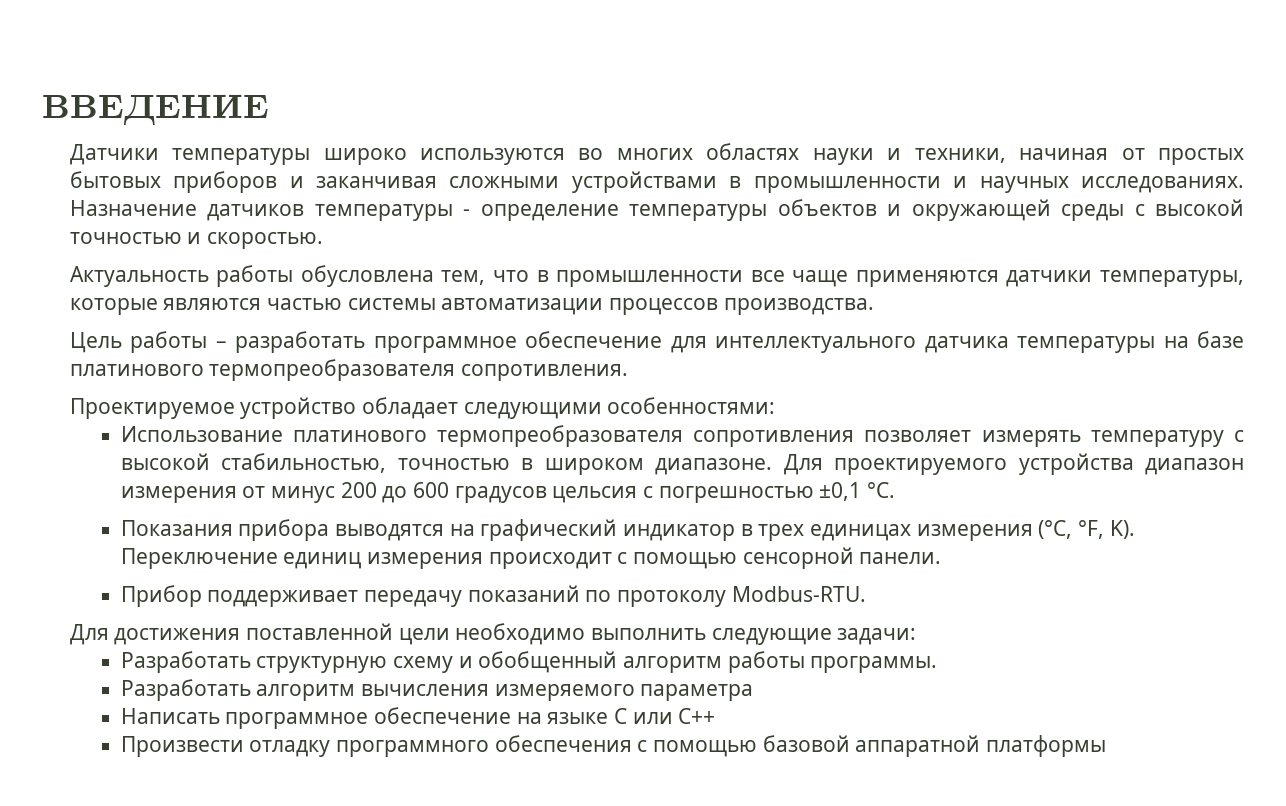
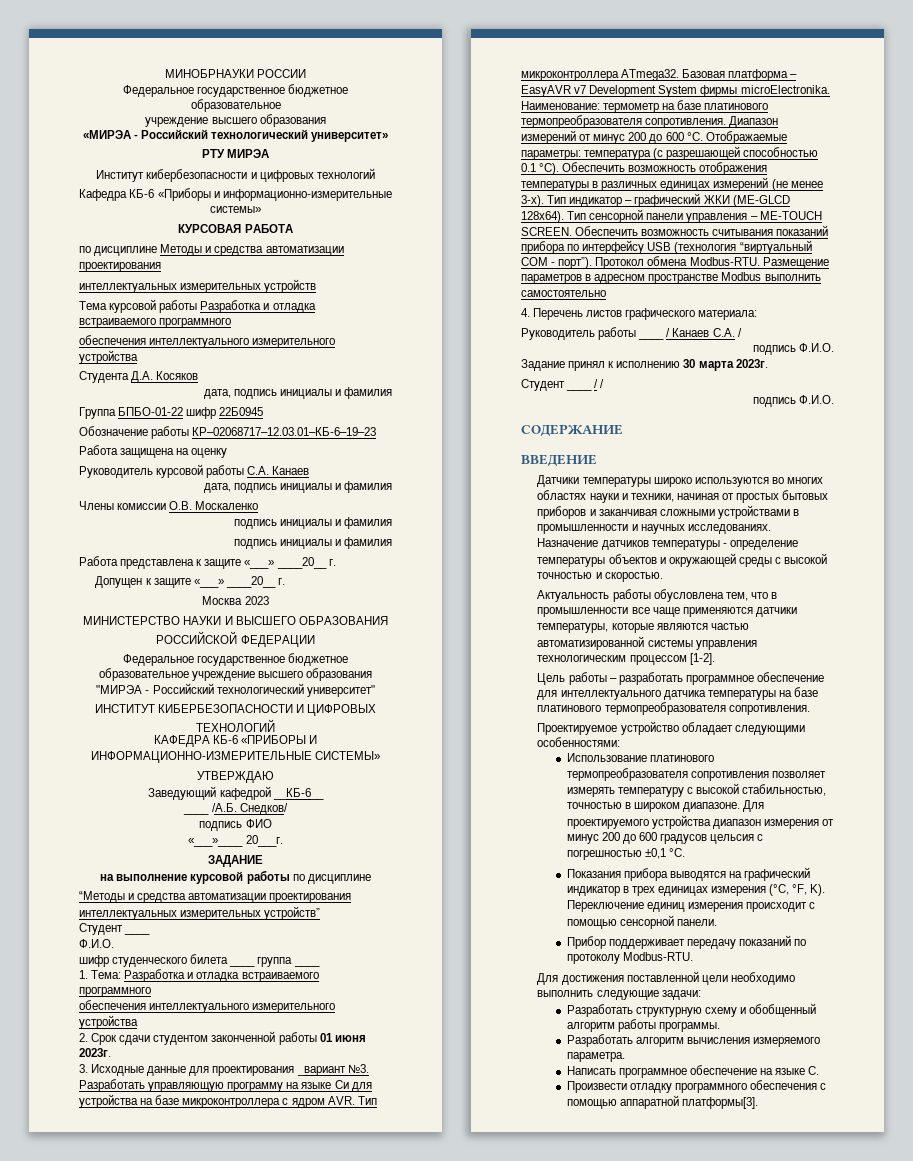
(42, 109) none -> [164,69,307,78] [122,84,349,97] [190,99,281,112] [145,114,326,127] [82,129,389,142] [201,149,270,158] [96,168,375,182] [79,188,392,201] [210,206,261,213] [178,224,293,233] [79,244,344,256] [79,262,161,272] [79,279,317,293] [79,299,316,313] [79,318,232,328] [79,335,336,348] [79,350,138,364] [79,371,199,383] [203,387,392,399] [79,407,264,419] [79,426,377,439] [79,445,228,458] [79,464,310,478] [203,481,392,493] [79,501,259,510] [233,517,392,529] [233,537,392,549] [79,556,336,569] [95,576,285,588] [202,596,269,605] [83,616,388,625] [156,631,315,647] [122,653,349,666] [98,668,373,681] [96,683,375,697] [94,704,377,716] [196,719,275,732] [153,735,318,747] [90,751,381,763] [197,771,274,783] [148,786,324,800] [183,812,210,815] [211,803,288,815] [199,819,272,831] [188,835,283,847] [208,855,263,867] [100,870,371,884] [79,891,352,903] [79,906,321,920] [79,923,151,935] [79,939,114,948] [79,954,229,967] [229,957,320,967] [79,969,319,982] [79,987,151,997] [79,1000,336,1013] [79,1015,138,1029] [79,1031,366,1045] [79,1048,111,1057] [79,1064,369,1076] [79,1079,372,1092] [79,1094,377,1108] [521,69,798,81] [521,85,830,97] [521,100,769,113] [521,115,779,128] [521,130,787,144] [521,146,819,160] [521,162,768,175] [521,177,823,191] [521,193,790,207] [521,209,822,223] [521,225,829,236] [521,240,812,254] [521,256,829,269] [521,272,821,284] [521,290,606,297] [521,308,758,320] [521,327,665,340] [666,328,742,337] [752,343,834,355] [521,359,768,371] [521,379,593,391] [594,379,605,388] [752,395,834,407] [521,424,623,437] МИНОБРНАУКИ РОССИИ // Федеральное государственное бюджетное образовательное // учреждение высшего образования // «МИРЭА - Российский технологический университет» // РТУ МИРЭА // Институт кибербезопасности и цифровых технологий // Кафедра КБ-6 «Приборы и информационно-измерительные системы» // КУРСОВАЯ РАБОТА // по дисциплине Методы и средства автоматизации проектирования // интеллектуальных измерительных устройств // Тема курсовой работы Разработка и отладка встраиваемого программного // обеспечения интеллектуального измерительного устройства // Студента Д.А. Косяков // дата, подпись инициалы и фамилия // Группа БПБО-01-22 шифр 22Б0945 // Обозначение работы КР–02068717–12.03.01–КБ-6–19–23 // Работа защищена на оценку // Руководитель курсовой работы С.А. Канаев // дата, подпись инициалы и фамилия // Члены комиссии О.В. Москаленко // подпись инициалы и фамилия // подпись инициалы и фамилия // Работа представлена к защите «___» ____20__ г. // Допущен к защите «___» ____20__ г. // Москва 2023 // МИНИСТЕРСТВО НАУКИ И ВЫСШЕГО ОБРАЗОВАНИЯ РОССИЙСКОЙ ФЕДЕРАЦИИ // Федеральное государственное бюджетное образовательное учреждение высшего образования "МИРЭА - Российский технологический университет" // ИНСТИТУТ КИБЕРБЕЗОПАСНОСТИ И ЦИФРОВЫХ ТЕХНОЛОГИЙ // КАФЕДРА КБ-6 «ПРИБОРЫ И ИНФОРМАЦИОННО-ИЗМЕРИТЕЛЬНЫЕ СИСТЕМЫ» // УТВЕРЖДАЮ // Заведующий кафедрой __КБ-6__ // ____ /А.Б. Снедков/ // подпись ФИО // «___»____ 20___г. // ЗАДАНИЕ // на выполнение курсовой работы по дисциплине // “Методы и средства автоматизации проектирования интеллектуальных измерительных устройств” // Студент ____ // Ф.И.О. // шифр студенческого билета ____ группа ____ // 1. Тема: Разработка и отладка встраиваемого программного // обеспечения интеллектуального измерительного устройства // 2. Срок сдачи студентом законченной работы 01 июня 2023г. // 3. Исходные данные для проектирования _вариант №3. Разработать управляющую программу на языке Си для устройства на базе микроконтроллера с ядром AVR. Тип микроконтроллера ATmega32. Базовая платформа – EasyAVR v7 Development System фирмы microElectronika. Наименование: термометр на базе платинового термопреобразователя сопротивления. Диапазон измерений от минус 200 до 600 °C. Отображаемые параметры: температура (с разрешающей способностью 0.1 °С). Обеспечить возможность отображения температуры в различных единицах измерений (не менее 3-х). Тип индикатор – графический ЖКИ (ME-GLCD 128x64). Тип сенсорной панели управления – ME-TOUCH SCREEN. Обеспечить возможность считывания показаний прибора по интерфейсу USB (технология “виртуальный COM - порт”). Протокол обмена Modbus-RTU. Размещение параметров в адресном пространстве Modbus выполнить самостоятельно // 4. Перечень листов графического материала: // Руководитель работы ____ / Канаев С.А. / // подпись Ф.И.О. // Задание принял к исполнению 30 марта 2023г. // Студент ____ / / // подпись Ф.И.О. // СОДЕРЖАНИЕ //
[347,298,874,315] системы автоматизации процессов производства. -> [537,636,757,650] [537,653,715,665] автоматизированной системы управления технологическим процессом [1-2].
[640,684,754,701] параметра -> [566,1052,625,1062] параметра.
[613,708,716,724] C или C++ -> [808,1066,820,1075] C.
[762,735,1106,757] базовой аппаратной платформы -> [619,1095,758,1109] аппаратной платформы[3].

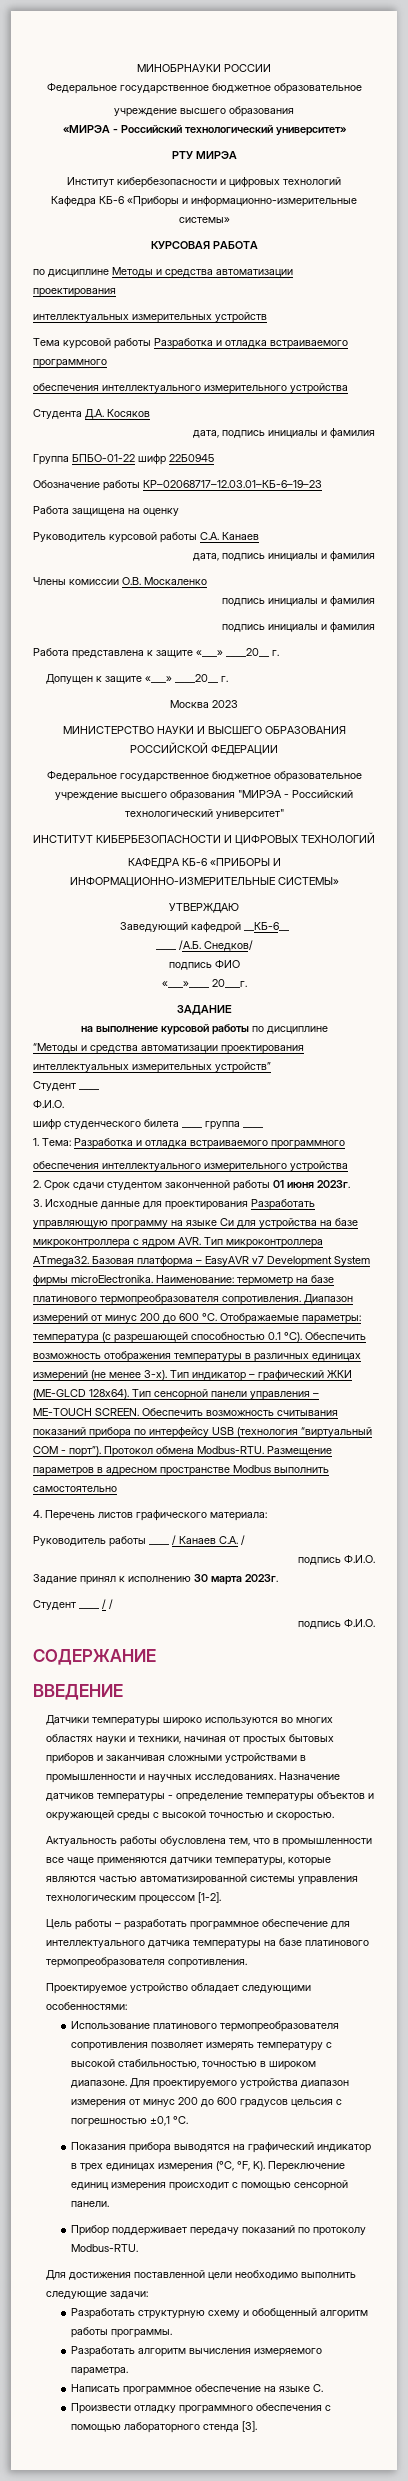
[296,1064,369,1076] _вариант №3. -> (248, 1205) none
[619,1095,758,1109] аппаратной платформы[3]. -> [124,2421,258,2433] лабораторного стенда [3].

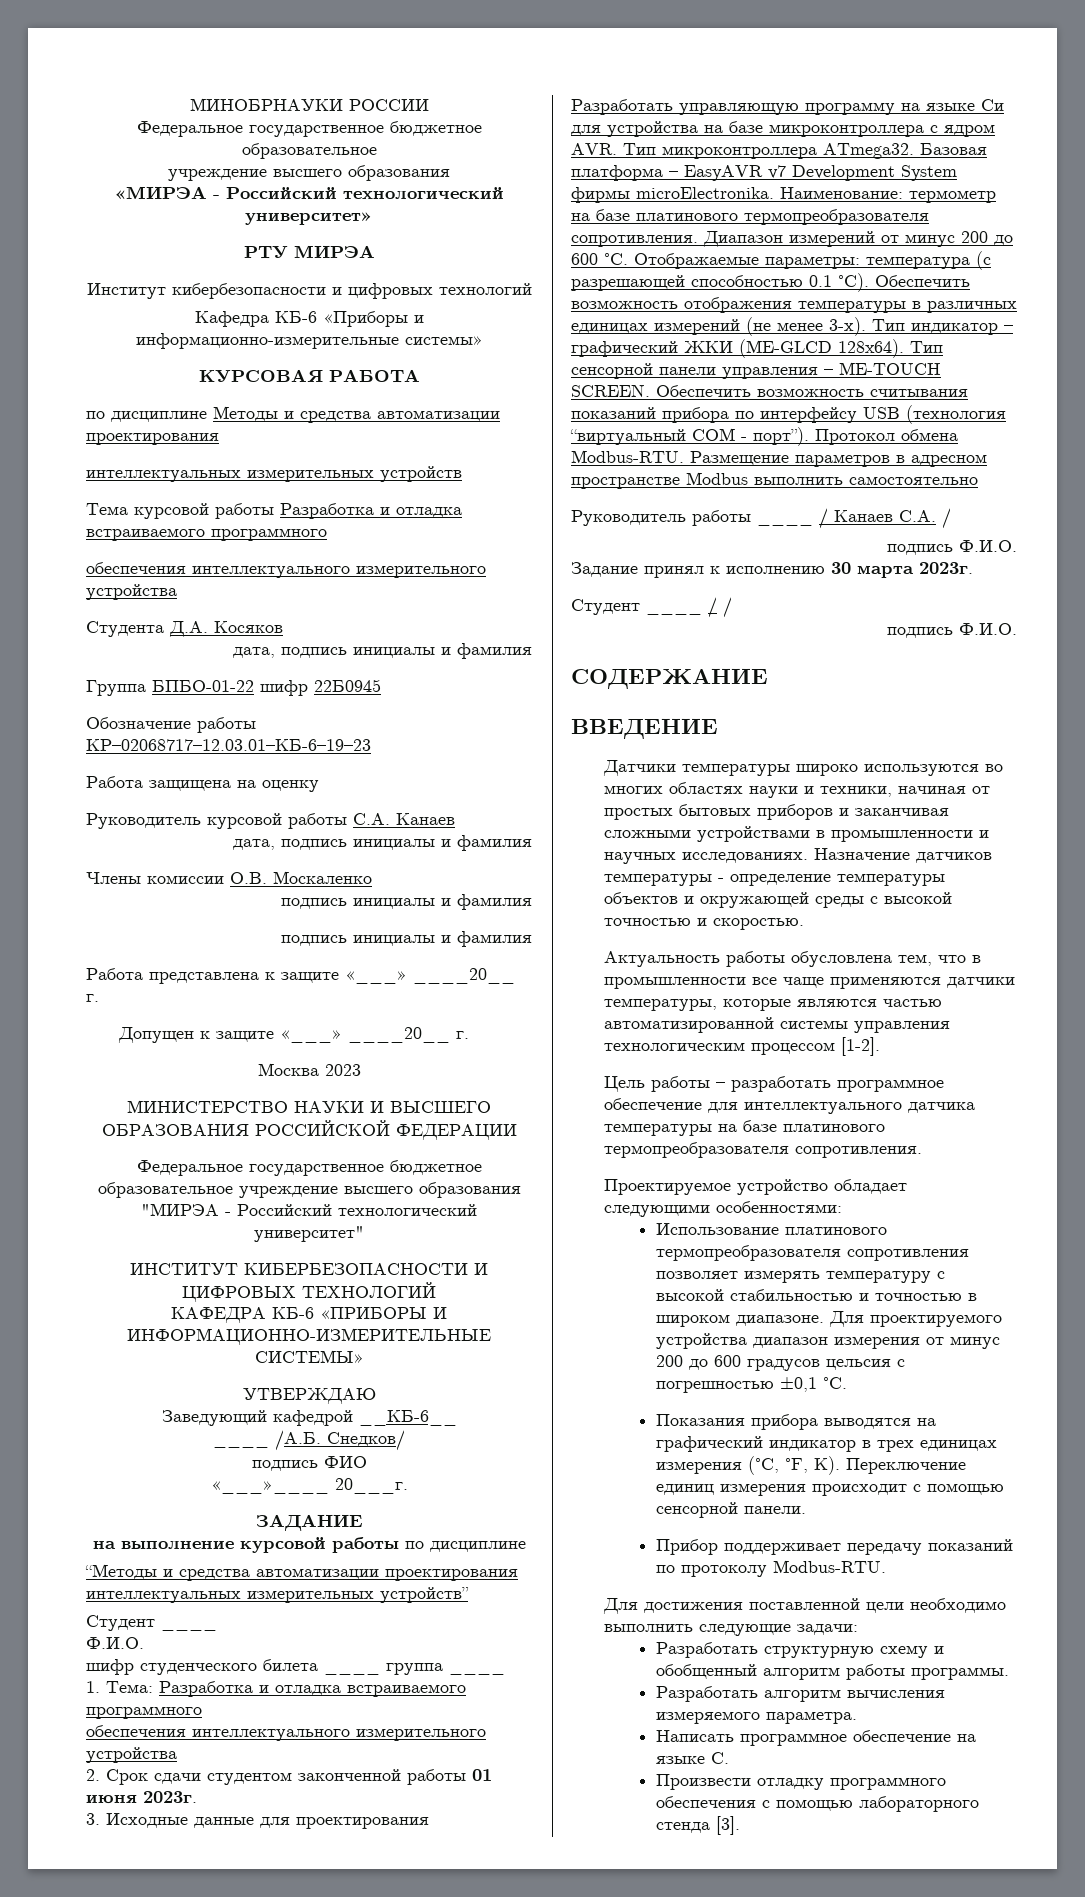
[33,1510,267,1521] // 4. Перечень листов графического материала: -> (978, 480) none
[118,2059,200,2069] стабильностью, -> [729,1289,869,1301] стабильностью и

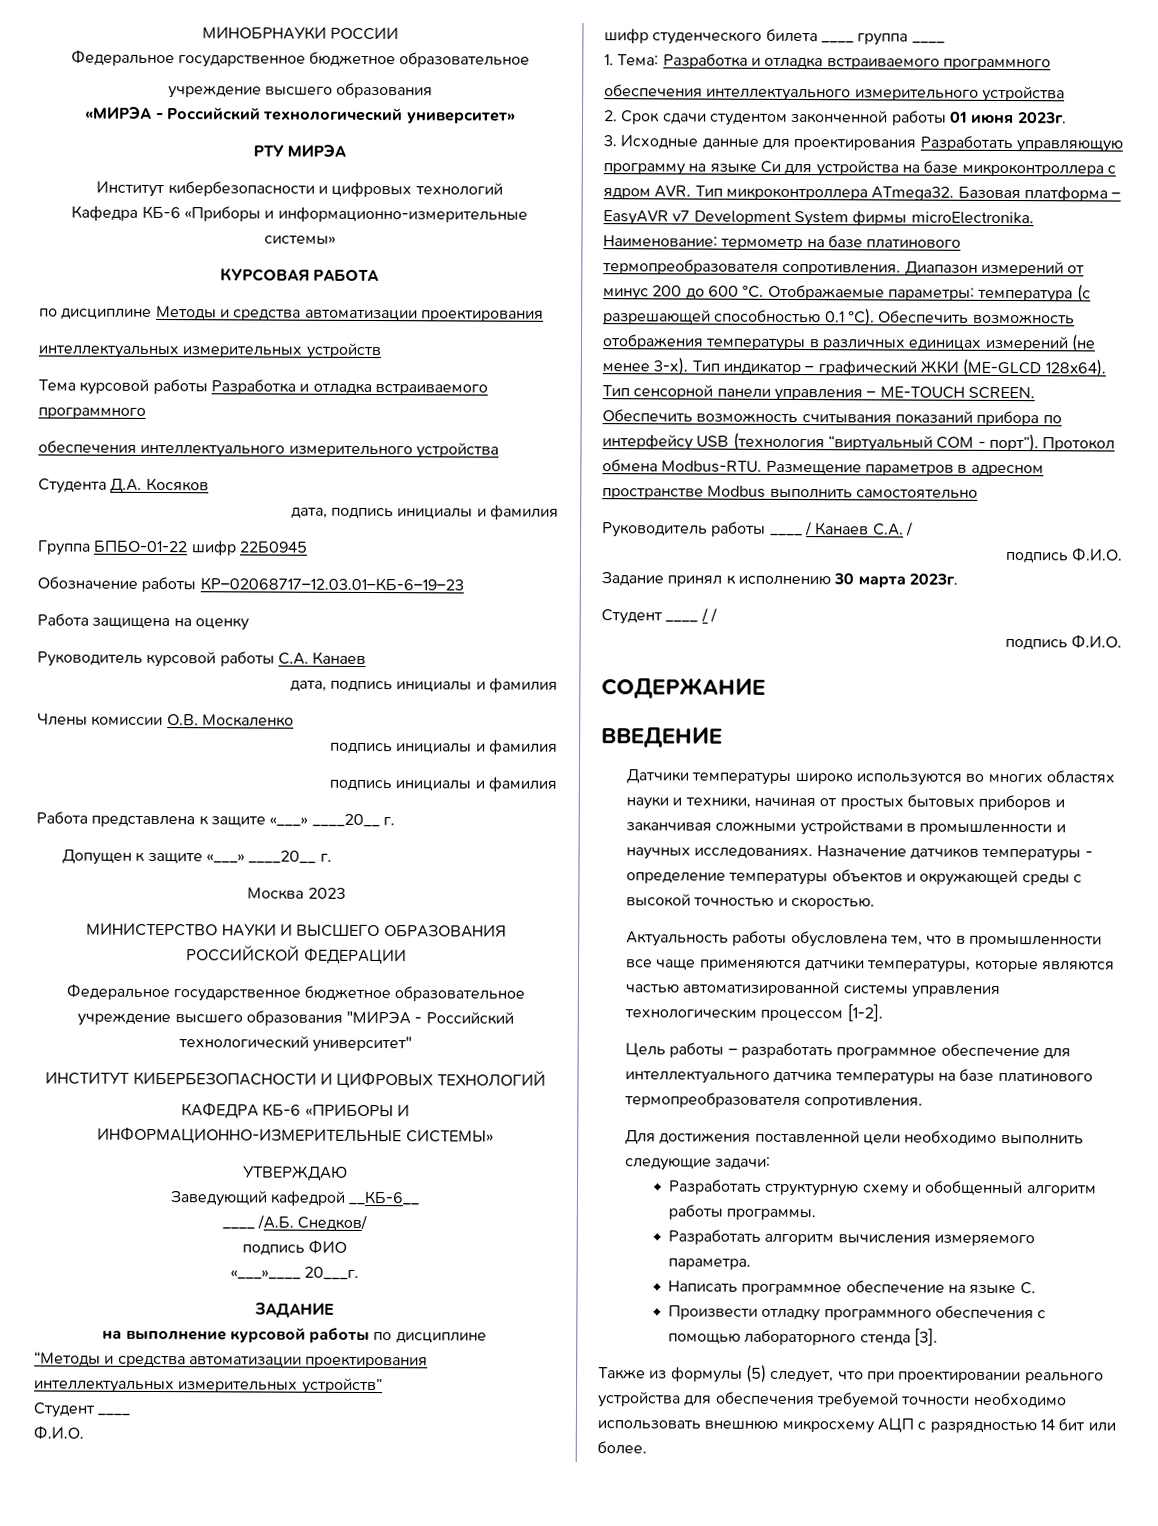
[603,1179,907,1195] [603,1201,842,1217] [655,1223,887,1235] [655,1245,969,1261] [655,1270,945,1283] [655,1289,977,1301] [655,1311,1002,1327] [655,1333,1000,1349] [655,1355,905,1371] [655,1377,847,1393] [655,1414,936,1430] [655,1436,997,1452] [655,1456,966,1475] [655,1483,1004,1496] [655,1502,806,1518] [655,1539,1013,1555] [655,1560,886,1577] // Проектируемое устройство обладает следующими особенностями: // Использование платинового термопреобразователя сопротивления позволяет измерять температуру с высокой стабильностью и точностью в широком диапазоне. Для проектируемого устройства диапазон измерения от минус 200 до 600 градусов цельсия с погрешностью ±0,1 °C. // Показания прибора выводятся на графический индикатор в трех единицах измерения (°C, °F, K). Переключение единиц измерения происходит с помощью сенсорной панели. // Прибор поддерживает передачу показаний по протоколу Modbus-RTU. -> (924, 1103) none
(740, 1825) none -> [598,1364,1104,1384] [597,1391,1067,1409] [597,1417,1116,1434] [597,1441,647,1455] // Также из формулы (5) следует, что при проектировании реального устройства для обеспечения требуемой точности необходимо использовать внешнюю микросхему АЦП с разрядностью 14 бит или более.

